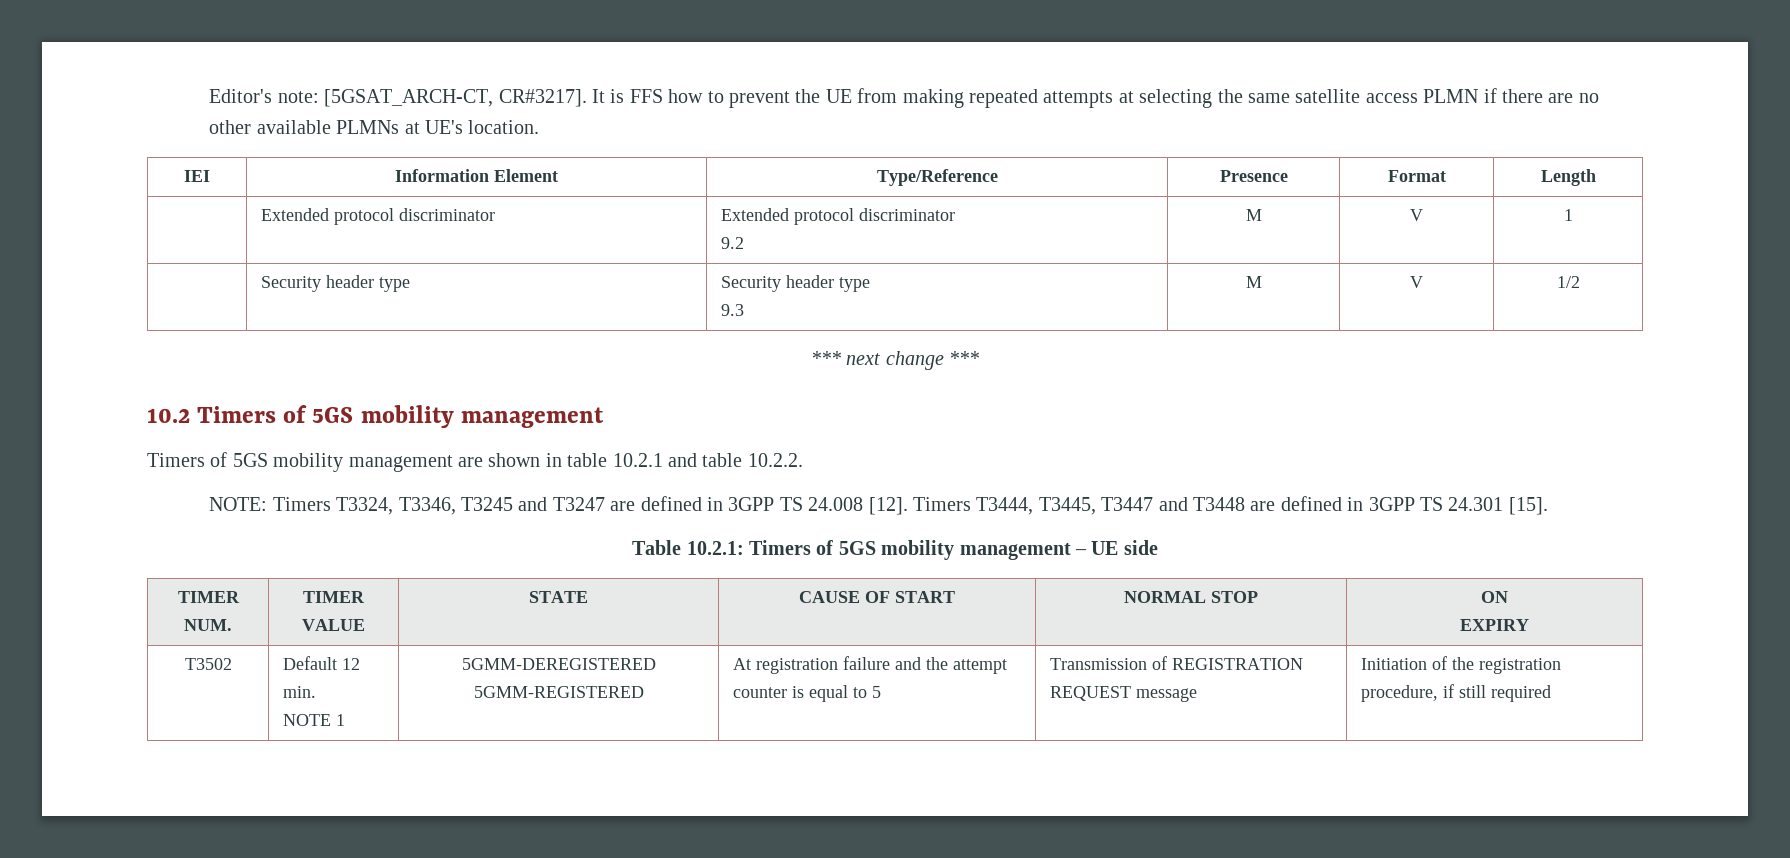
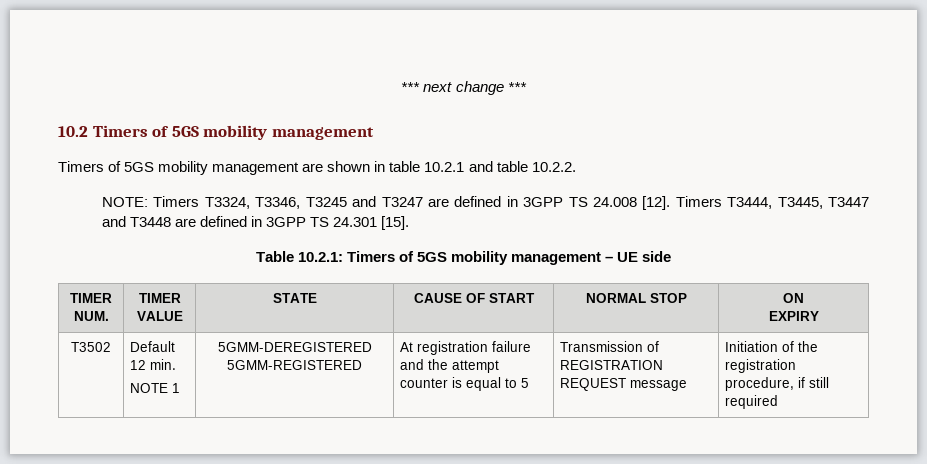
[209,88,1599,108] [209,120,540,134] [184,170,210,182] [395,169,558,182] [876,169,998,186] [1219,170,1288,182] [1387,170,1446,182] [1540,169,1596,186] [261,208,496,225] [721,208,956,225] [721,237,745,249] [1245,209,1262,221] [1410,209,1423,221] [1563,209,1573,221] [261,275,411,292] [721,275,871,292] [721,304,745,316] [1245,276,1262,288] [1410,276,1423,288] [1556,276,1580,288] Editor's note: [5GSAT_ARCH-CT, CR#3217]. It is FFS how to prevent the UE from making repeated attempts at selecting the same satellite access PLMN if there are no other available PLMNs at UE's location. // IEI | Information Element | Type/Reference | Presence | Format | Length // | Extended protocol discriminator | Extended protocol discriminator // 9.2 | M | V | 1 // | Security header type | Security header type // 9.3 | M | V | 1/2 // -> (401, 87) none

